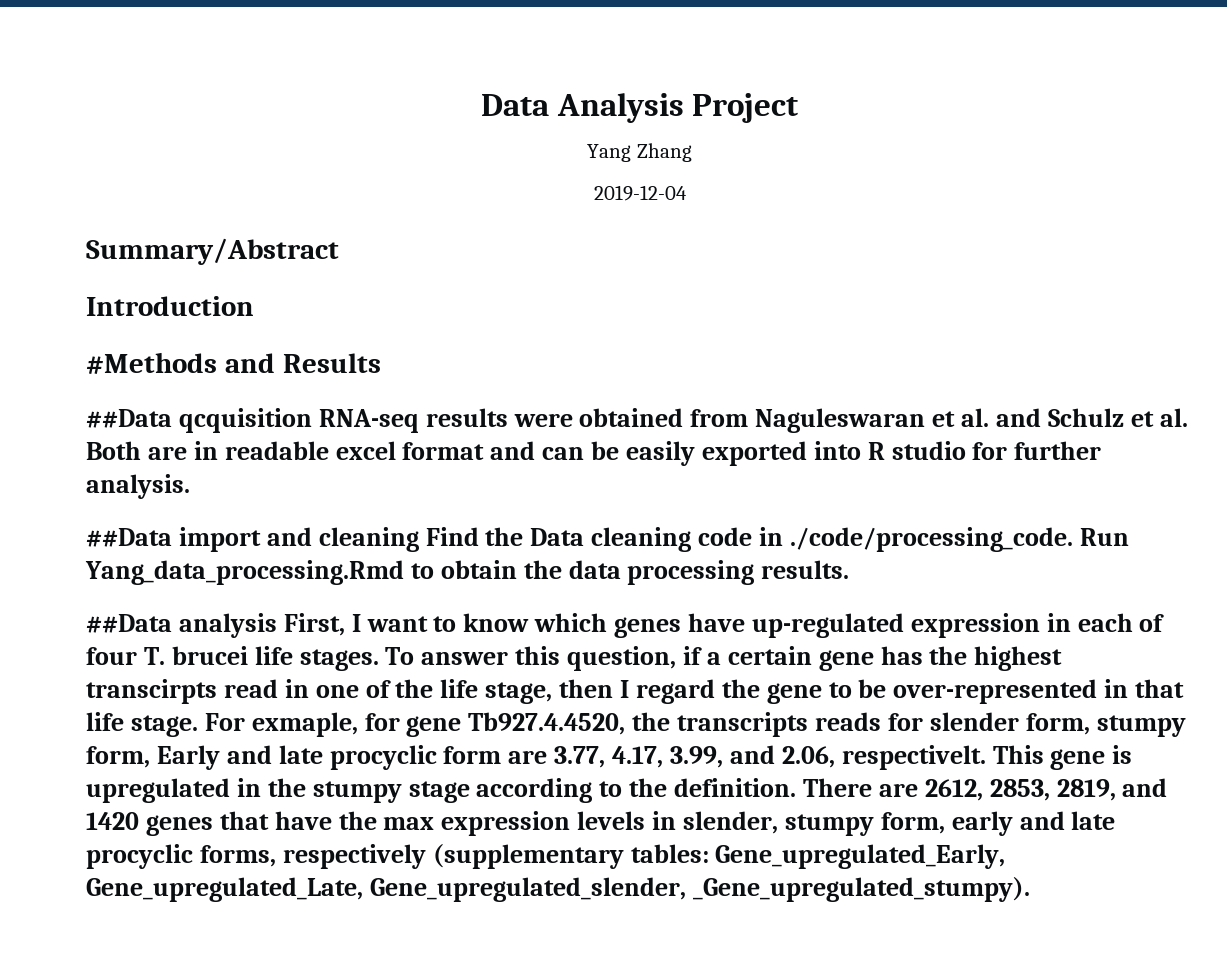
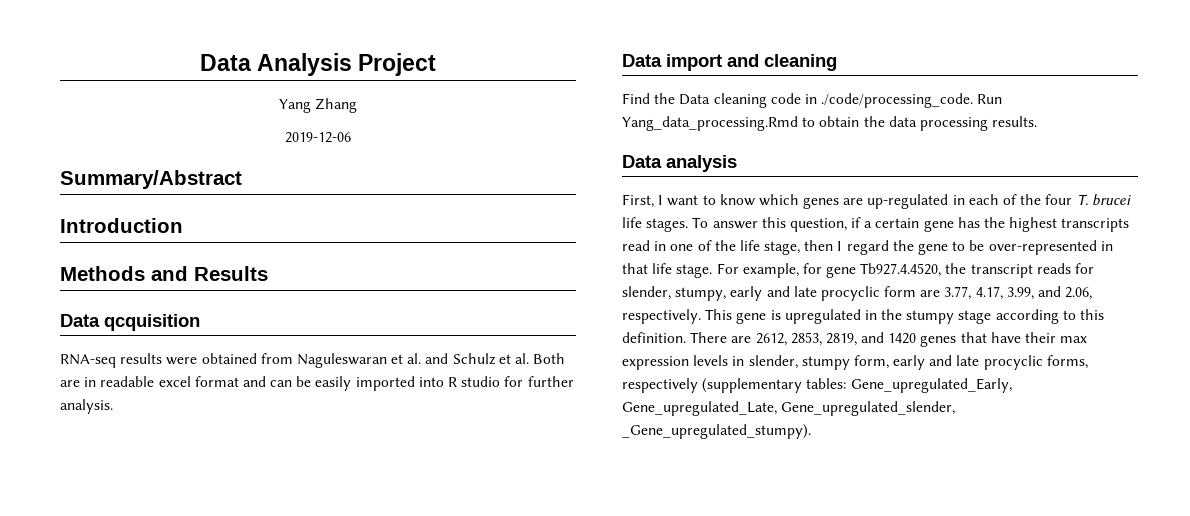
[593,185,687,201] 2019-12-04 -> [285,132,351,143] 2019-12-06
[86,352,217,374] #Methods -> [60,266,145,281] Methods
[86,409,172,428] ##Data -> [60,314,100,327] Data
(312, 420) none -> (200, 322) //
[701,441,807,466] exported -> [355,376,415,391] imported
[86,528,172,547] ##Data -> [622,54,662,67] Data
(419, 539) none -> (837, 62) //
[86,614,172,633] ##Data -> [622,155,662,168] Data
(277, 625) none -> (737, 163) //
[687,613,1040,638] have up-regulated expression -> [843,194,949,209] are up-regulated
(1165, 623) none -> [1020,194,1042,205] the
[86,679,217,704] transcirpts -> [1061,218,1130,232] transcripts
[251,712,358,737] exmaple, -> [742,263,799,278] example,
[677,712,809,737] transcripts -> [970,264,1033,278] transcript
[929,712,1186,737] [86,745,220,770] slender form, stumpy form, Early -> [622,286,763,301] slender, stumpy, early
[841,745,986,770] respectivelt. -> [622,309,701,324] respectively.
[629,778,668,797] the -> [1080,309,1105,320] this
[338,811,377,830] the -> [1025,332,1057,343] their

